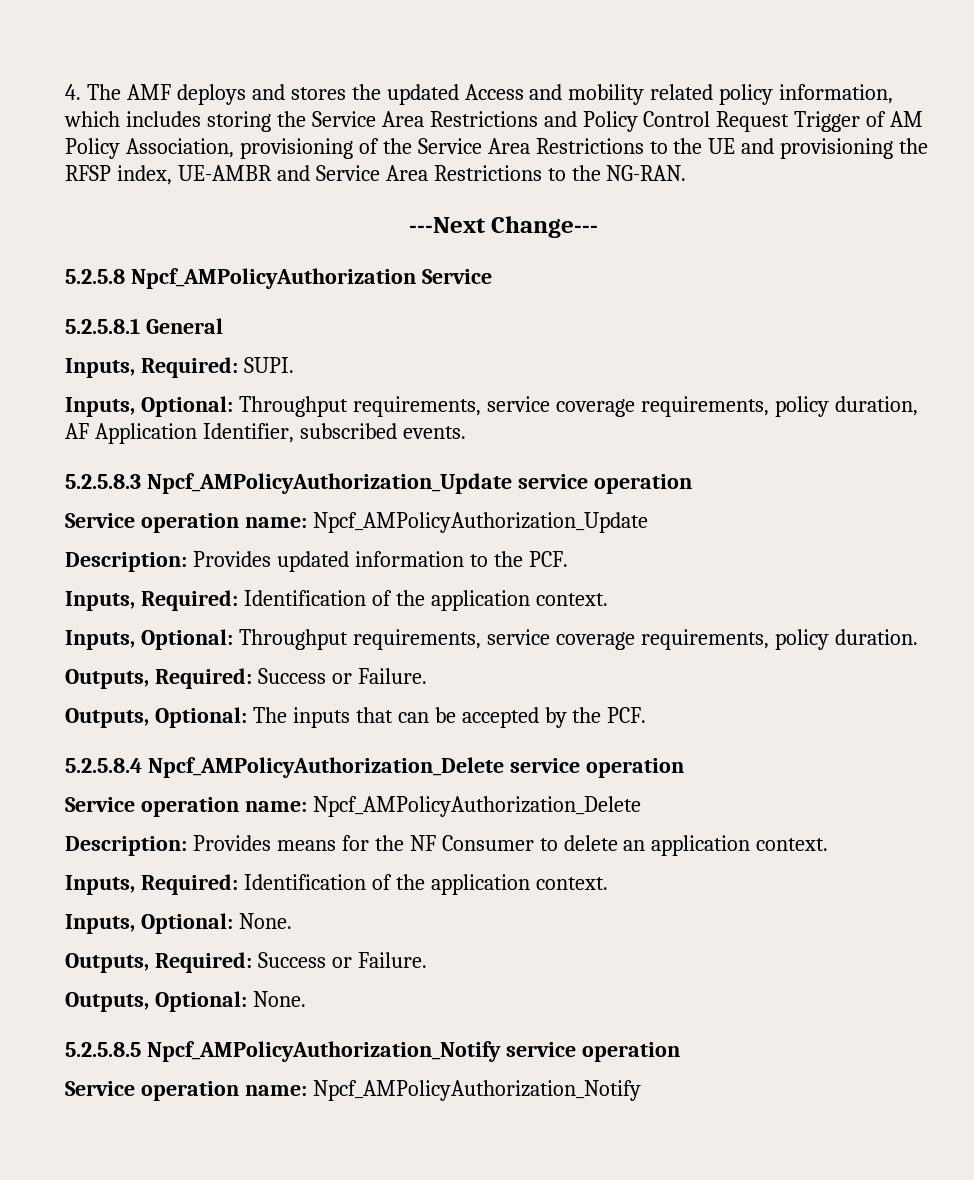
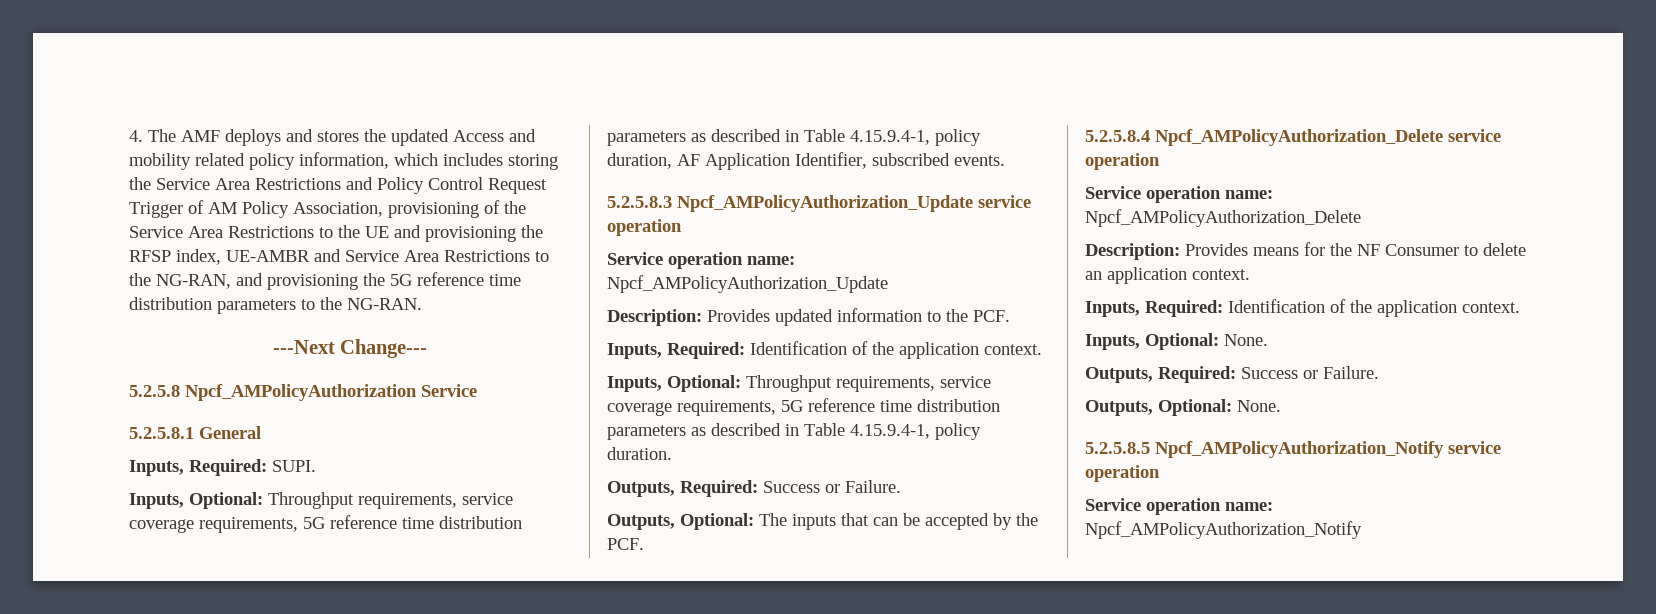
(601, 173) none -> [156,272,521,290] [129,297,342,314] NG-RAN, and provisioning the 5G reference time distribution parameters to the
(769, 406) none -> [303,515,522,529] [607,129,930,146] 5G reference time distribution parameters as described in Table 4.15.9.4-1,
(769, 639) none -> [781,398,1000,412] [607,423,930,440] 5G reference time distribution parameters as described in Table 4.15.9.4-1,

